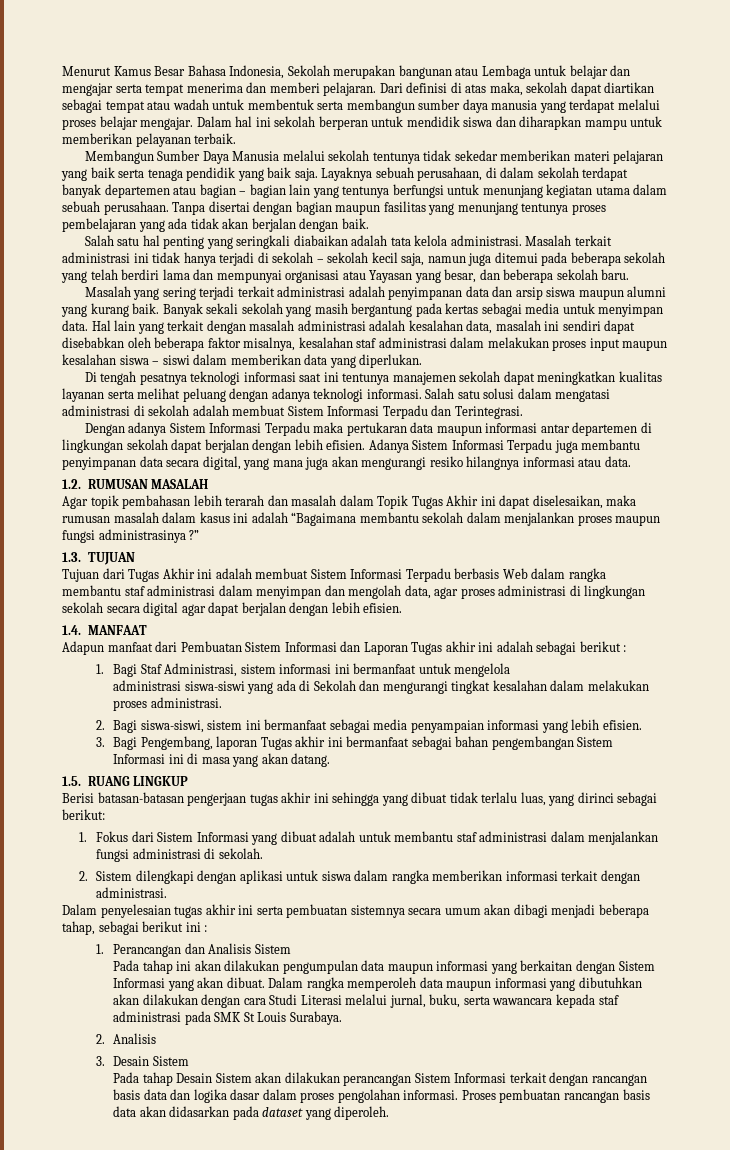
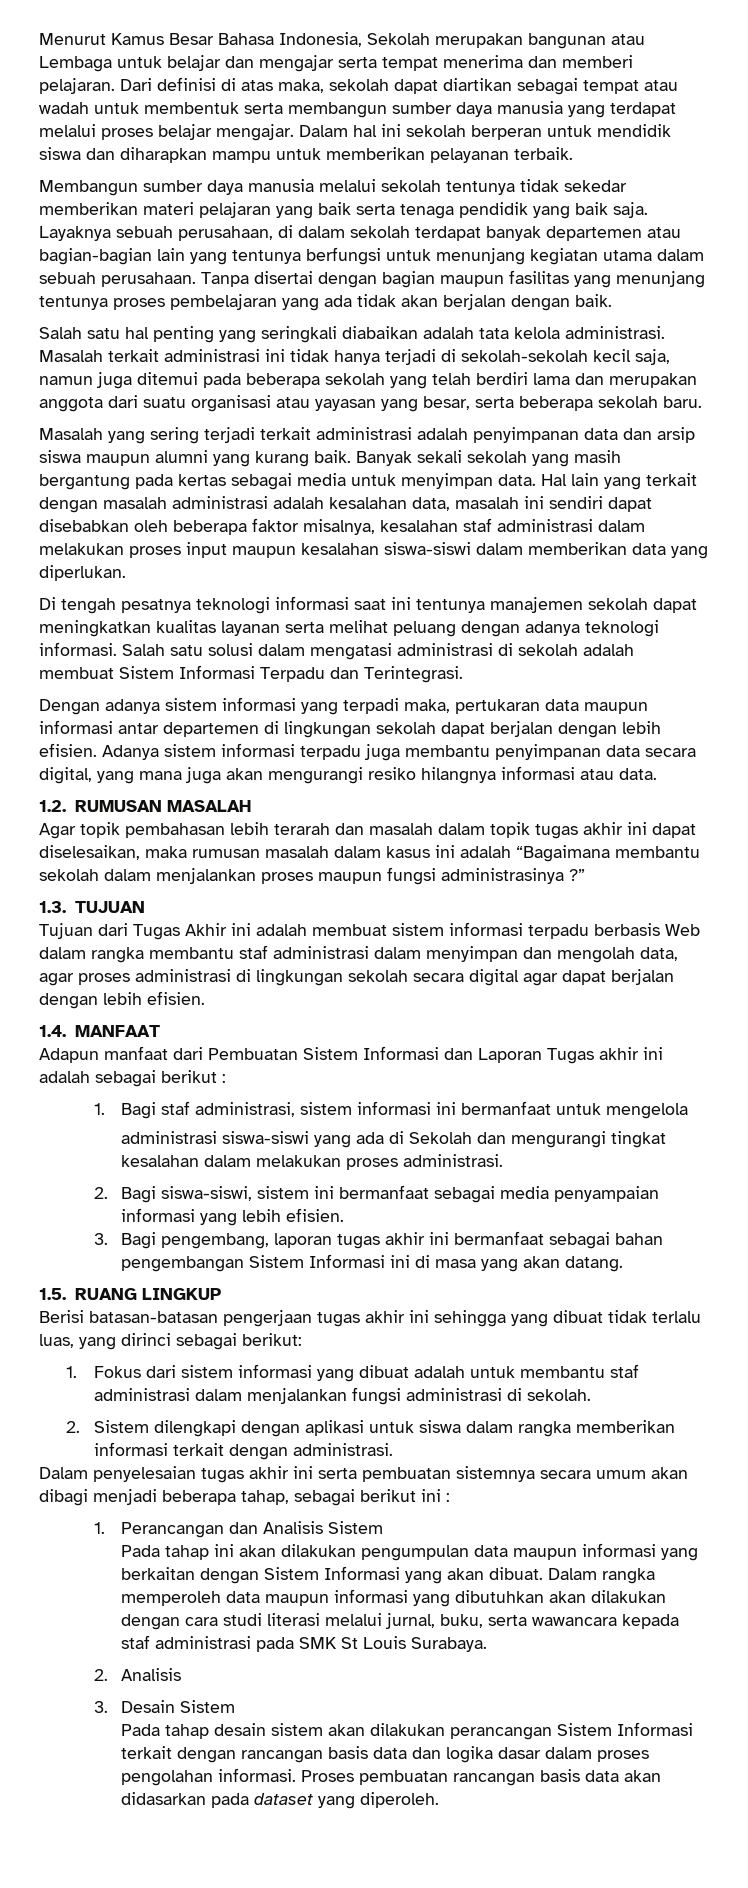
[157,150,280,164] Sumber Daya Manusia -> [143,179,314,195] sumber daya manusia
[199,184,286,198] bagian – bagian -> [39,248,152,265] bagian-bagian
[272,252,369,263] sekolah – sekolah -> [461,350,588,362] sekolah-sekolah
[216,270,282,283] mempunyai -> [609,373,697,388] [39,395,186,412] merupakan anggota dari suatu
[369,270,413,283] Yayasan -> [315,399,376,411] yayasan
[479,269,500,280] dan -> [475,397,514,408] serta
[119,355,190,365] siswa – siswi -> [384,542,471,555] siswa-siswi
[169,422,344,436] Sistem Informasi Terpadu maka -> [165,697,450,715] sistem informasi yang terpadi maka,
[412,439,553,453] Sistem Informasi Terpadu -> [164,743,361,760] sistem informasi terpadu
[377,495,479,509] Topik Tugas Akhir -> [490,822,623,839] topik tugas akhir
[310,568,451,582] Sistem Informasi Terpadu -> [392,922,589,939] sistem informasi terpadu
[140,663,238,677] Staf Administrasi, -> [161,1101,296,1117] staf administrasi,
[140,736,292,750] Pengembang, laporan Tugas -> [161,1233,381,1249] pengembang, laporan tugas
[157,832,249,842] Sistem Informasi -> [180,1364,312,1378] sistem informasi
[269,994,342,1005] Studi Literasi -> [223,1613,321,1626] studi literasi
[176,1073,252,1083] Desain Sistem -> [214,1723,324,1736] desain sistem

